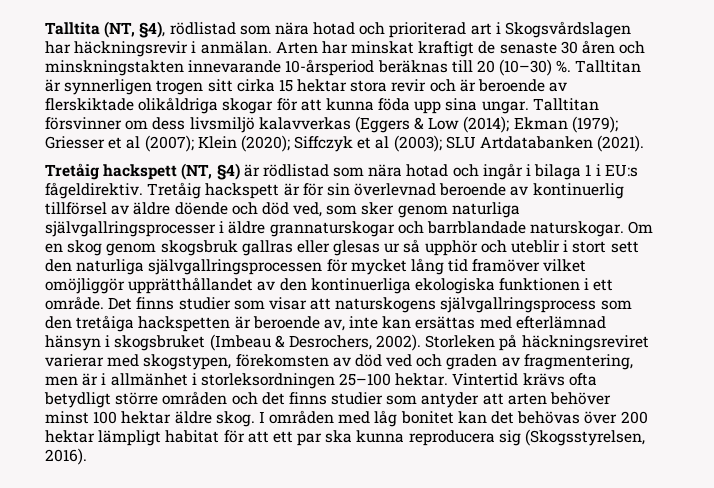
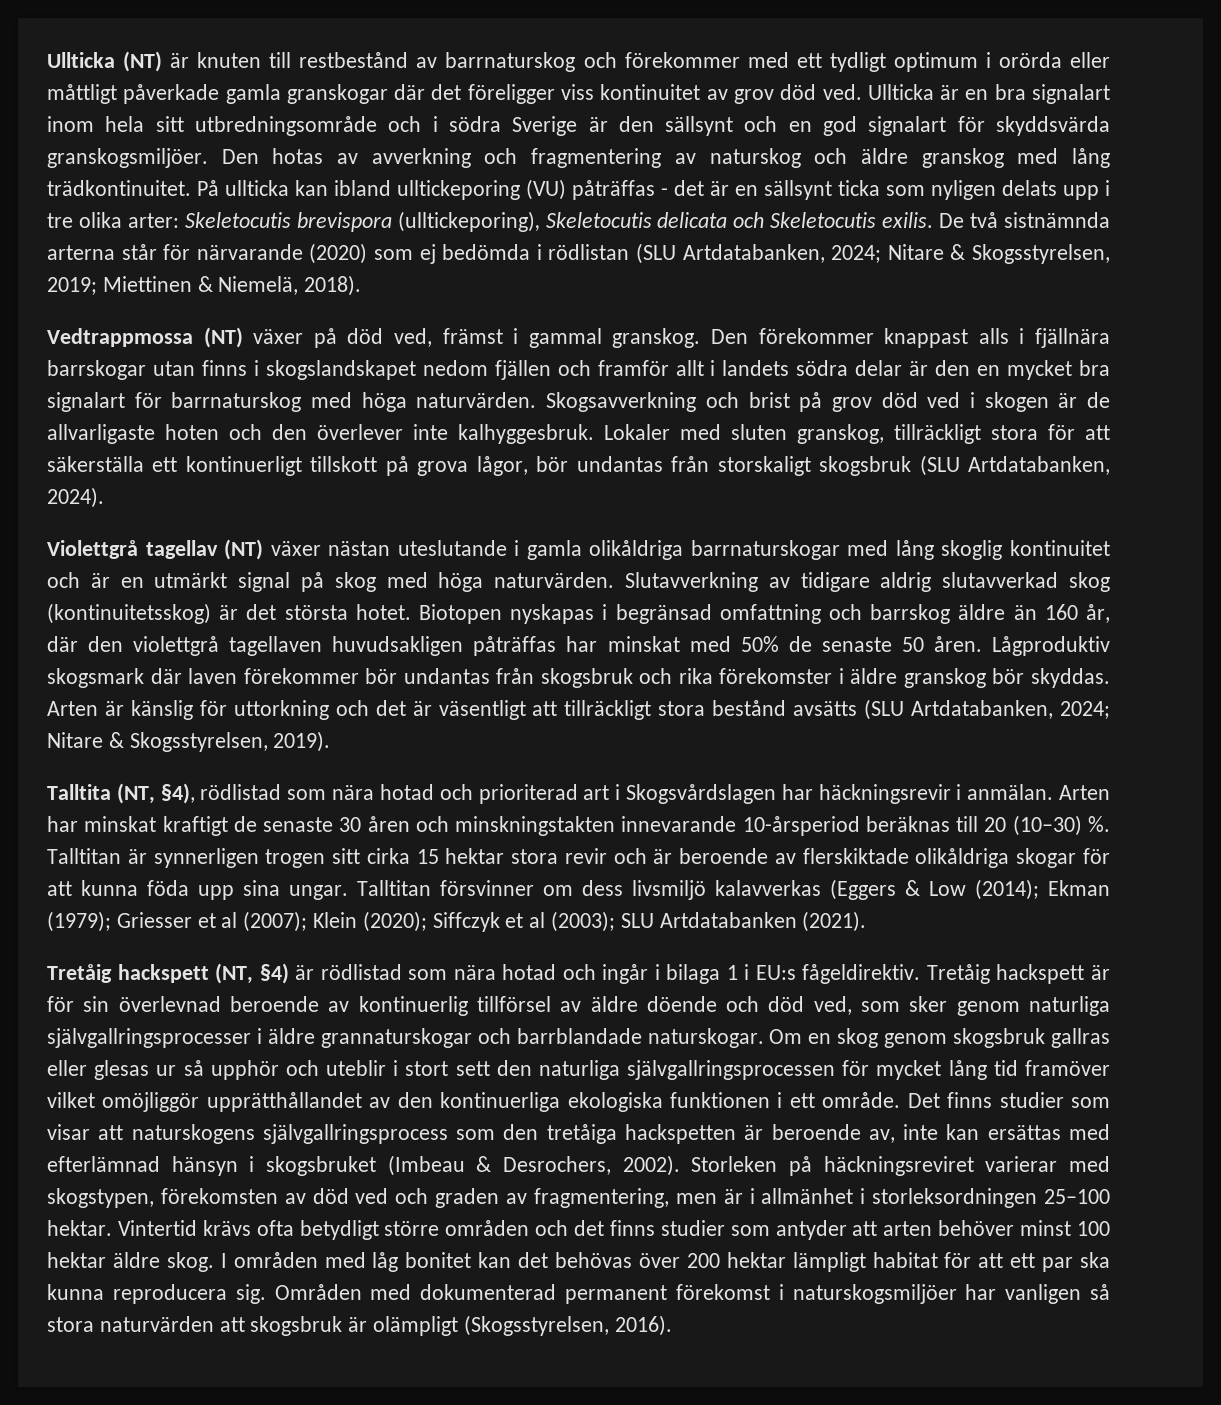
(45, 28) none -> [47,51,1110,72] [47,84,1110,104] [47,116,1110,136] [47,148,1111,168] [47,179,1110,200] [47,211,1110,232] [47,243,1111,264] [47,275,362,296] [47,327,1111,348] [47,360,1110,380] [47,392,1110,412] [47,424,1110,444] [47,455,1110,476] [47,487,104,508] [47,539,1110,560] [47,572,1110,592] [47,603,1111,624] [47,636,1110,656] [47,668,1110,688] [47,699,1110,720] [47,731,331,752] Ullticka (NT) är knuten till restbestånd av barrnaturskog och förekommer med ett tydligt optimum i orörda eller måttligt påverkade gamla granskogar där det föreligger viss kontinuitet av grov död ved. Ullticka är en bra signalart inom hela sitt utbredningsområde och i södra Sverige är den sällsynt och en god signalart för skyddsvärda granskogsmiljöer. Den hotas av avverkning och fragmentering av naturskog och äldre granskog med lång trädkontinuitet. På ullticka kan ibland ulltickeporing (VU) påträffas - det är en sällsynt ticka som nyligen delats upp i tre olika arter: Skeletocutis brevispora (ulltickeporing), Skeletocutis delicata och Skeletocutis exilis. De två sistnämnda arterna står för närvarande (2020) som ej bedömda i rödlistan (SLU Artdatabanken, 2024; Nitare & Skogsstyrelsen, 2019; Miettinen & Niemelä, 2018). // Vedtrappmossa (NT) växer på död ved, främst i gammal granskog. Den förekommer knappast alls i fjällnära barrskogar utan finns i skogslandskapet nedom fjällen och framför allt i landets södra delar är den en mycket bra signalart för barrnaturskog med höga naturvärden. Skogsavverkning och brist på grov död ved i skogen är de allvarligaste hoten och den överlever inte kalhyggesbruk. Lokaler med sluten granskog, tillräckligt stora för att säkerställa ett kontinuerligt tillskott på grova lågor, bör undantas från storskaligt skogsbruk (SLU Artdatabanken, 2024). // Violettgrå tagellav (NT) växer nästan uteslutande i gamla olikåldriga barrnaturskogar med lång skoglig kontinuitet och är en utmärkt signal på skog med höga naturvärden. Slutavverkning av tidigare aldrig slutavverkad skog (kontinuitetsskog) är det största hotet. Biotopen nyskapas i begränsad omfattning och barrskog äldre än 160 år, där den violettgrå tagellaven huvudsakligen påträffas har minskat med 50% de senaste 50 åren. Lågproduktiv skogsmark där laven förekommer bör undantas från skogsbruk och rika förekomster i äldre granskog bör skyddas. Arten är känslig för uttorkning och det är väsentligt att tillräckligt stora bestånd avsätts (SLU Artdatabanken, 2024; Nitare & Skogsstyrelsen, 2019). //
[498,430,521,446] sig -> [235,1284,1110,1304] [47,1316,459,1336] sig. Områden med dokumenterad permanent förekomst i naturskogsmiljöer har vanligen så stora naturvärden att skogsbruk är olämpligt

